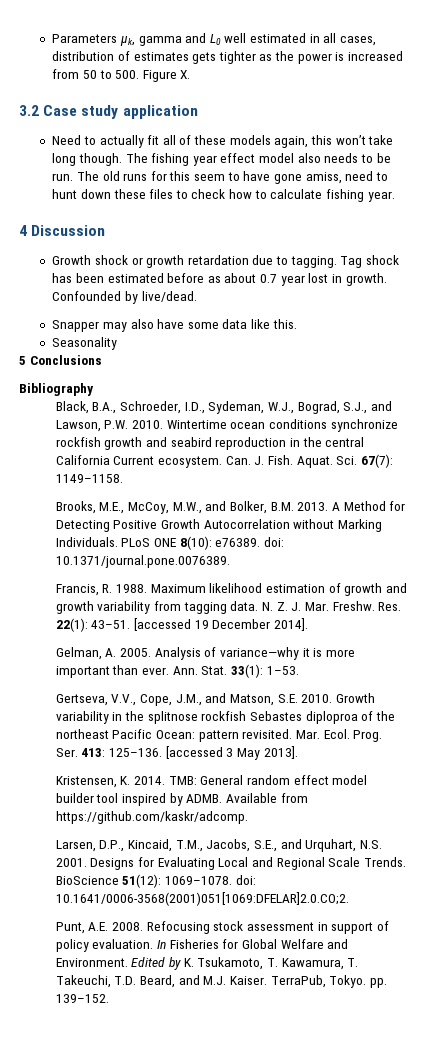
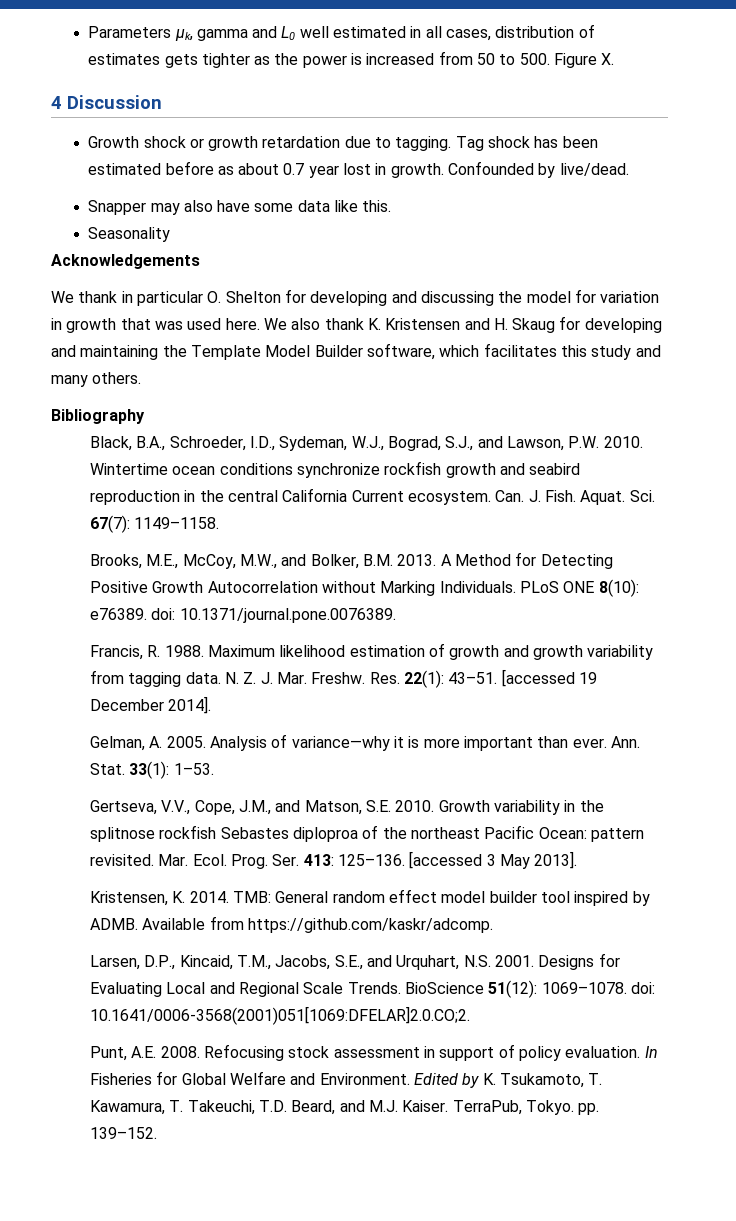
[19,105,198,119] [52,135,394,148] [52,153,391,166] [52,171,389,184] [52,189,395,202] // 3.2 Case study application // Need to actually fit all of these models again, this won’t take long though. The fishing year effect model also needs to be run. The old runs for this seem to have gone amiss, need to hunt down these files to check how to calculate fishing year. -> (615, 59) none
[19,355,102,365] 5 Conclusions -> [51,254,200,269] [51,289,660,306] [51,316,662,333] [51,343,661,360] [51,372,142,387] Acknowledgements // We thank in particular O. Shelton for developing and discussing the model for variation in growth that was used here. We also thank K. Kristensen and H. Skaug for developing and maintaining the Template Model Builder software, which facilitates this study and many others.

